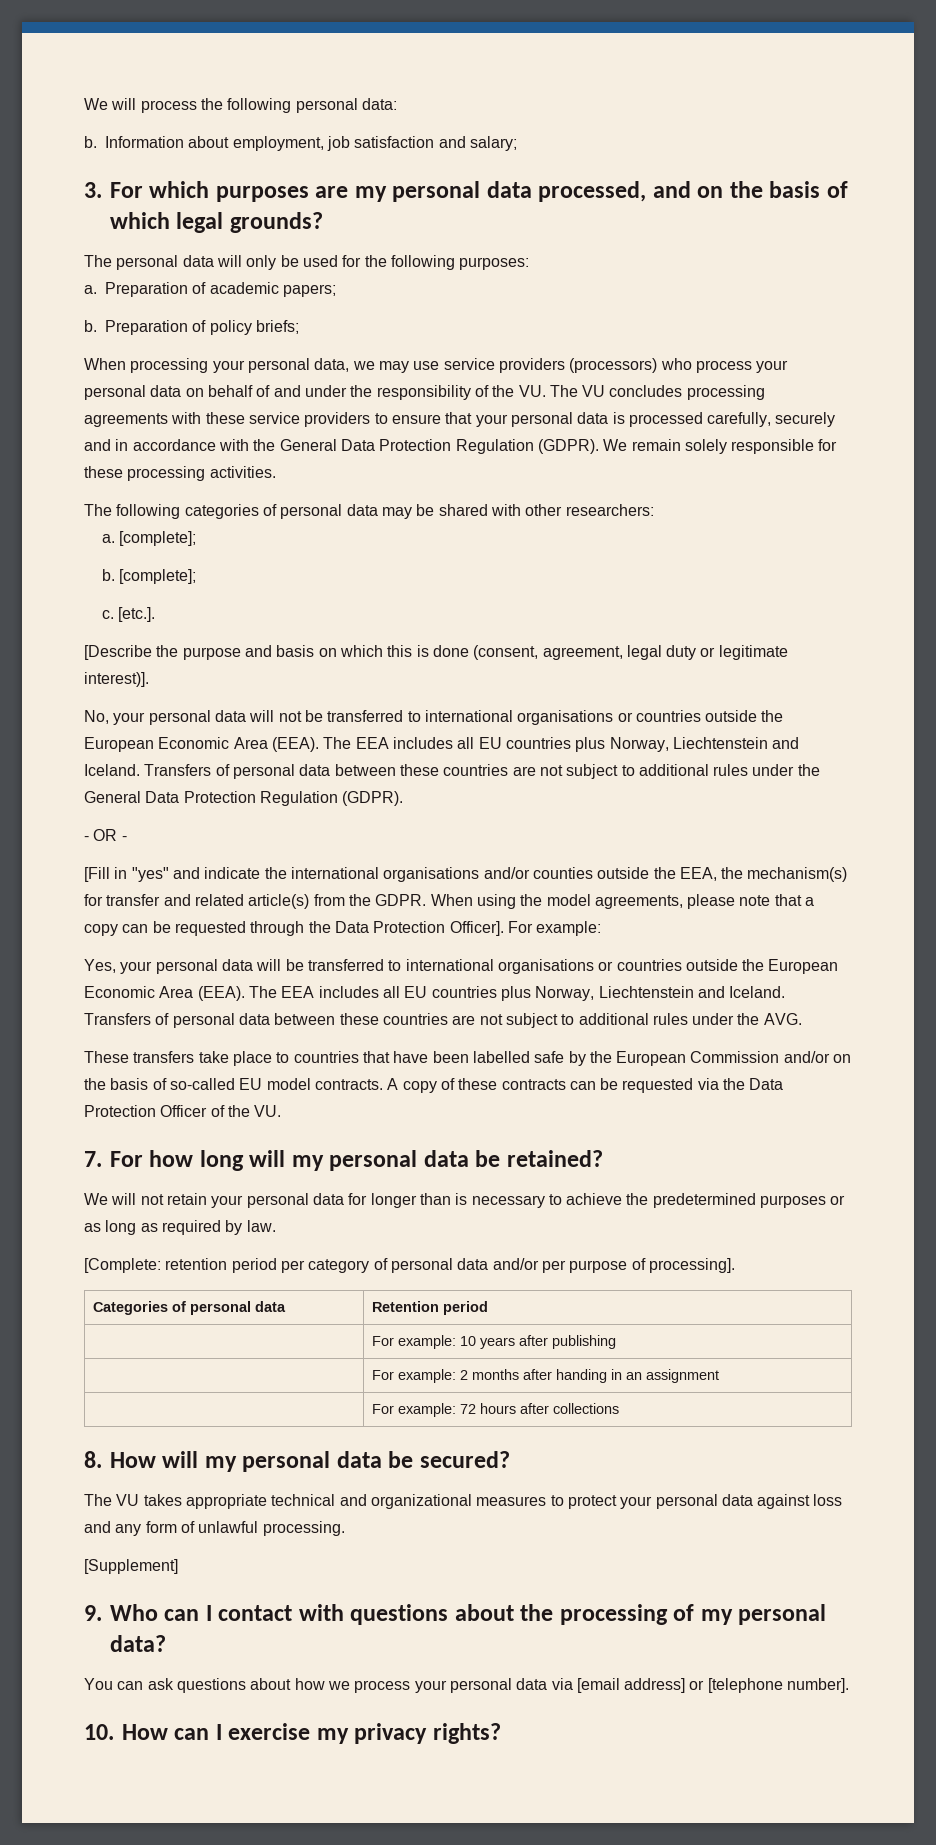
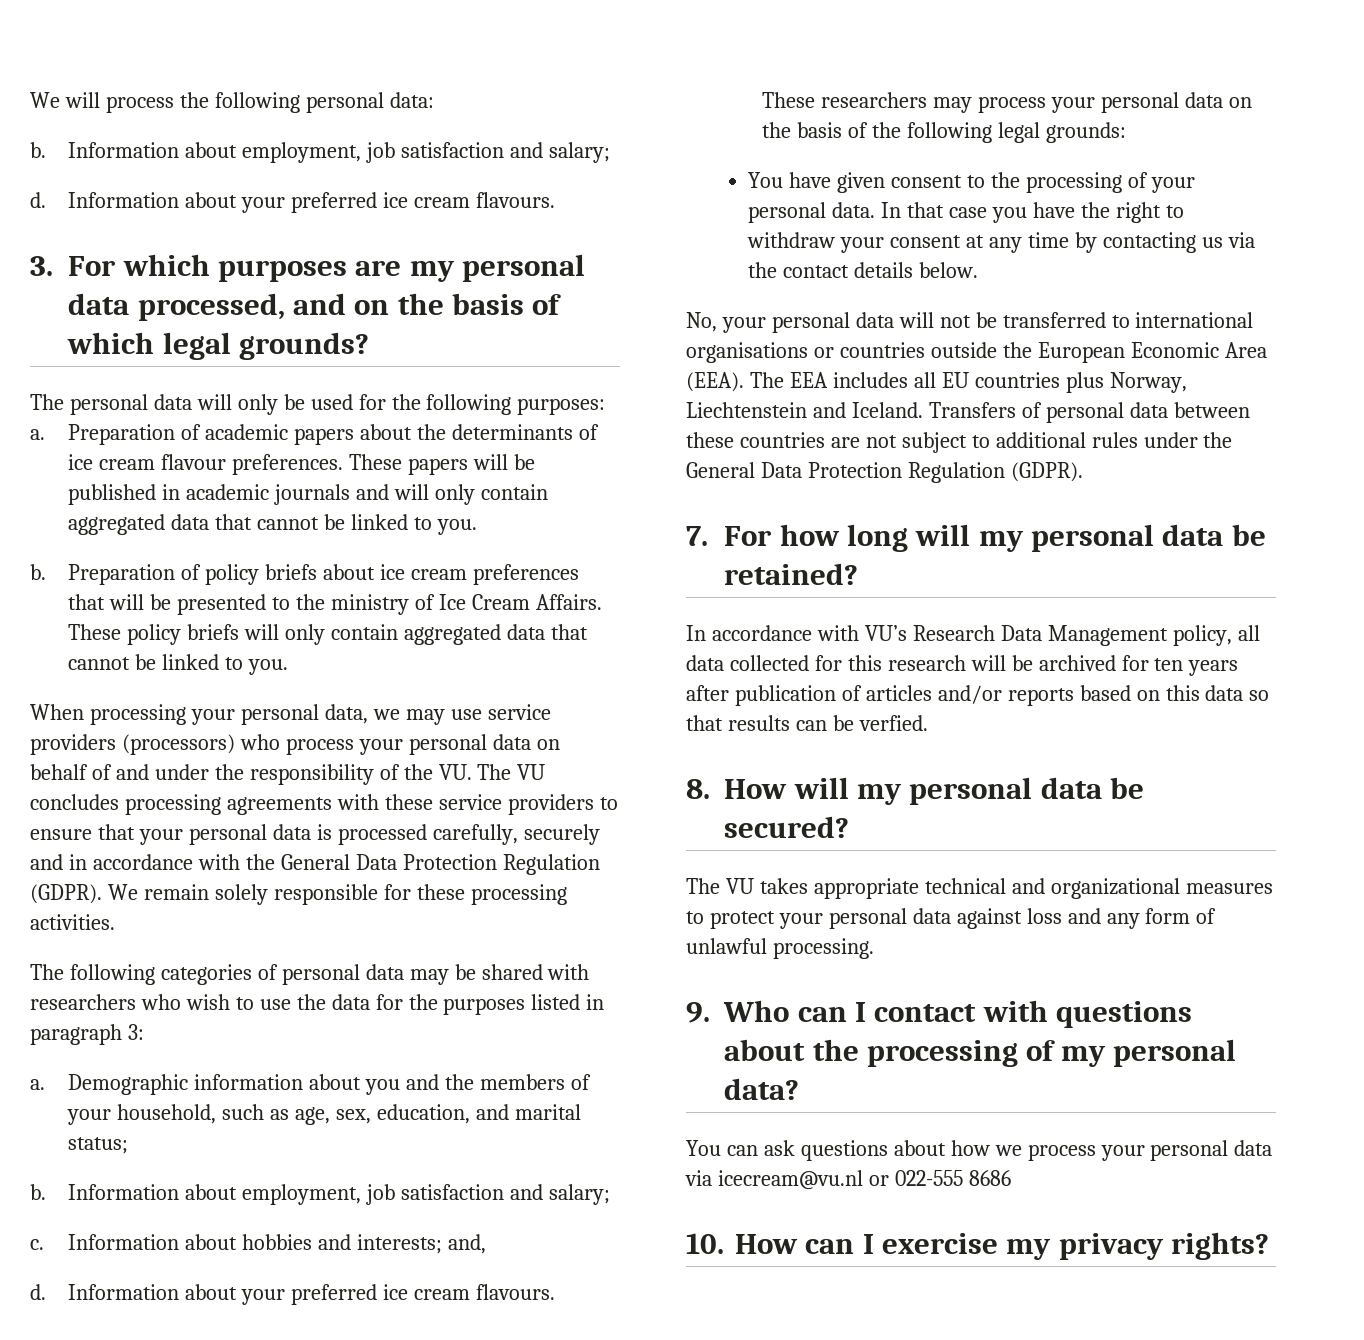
(517, 143) none -> [30,192,555,213] // d. Information about your preferred ice cream flavours.
[282,284,336,297] [84,320,299,335] papers; // b. Preparation of policy briefs; -> [293,424,599,445] [68,454,535,475] [68,484,548,505] [68,514,477,535] [30,564,579,585] [68,594,602,615] [68,624,588,645] [68,654,288,675] papers about the determinants of ice cream flavour preferences. These papers will be published in academic journals and will only contain aggregated data that cannot be linked to you. // b. Preparation of policy briefs about ice cream preferences that will be presented to the ministry of Ice Cream Affairs. These policy briefs will only contain aggregated data that cannot be linked to you.
[525,504,654,516] [101,531,197,546] [101,569,197,584] [101,607,156,622] [84,645,788,660] [84,672,149,687] other researchers: // a. [complete]; // b. [complete]; // c. [etc.]. // [Describe the purpose and basis on which this is done (consent, agreement, legal duty or legitimate interest)]. -> [30,994,605,1015] [30,1024,144,1045] [30,1074,591,1095] [67,1104,581,1125] [68,1137,129,1154] [30,1184,610,1205] [30,1234,486,1254] [30,1284,555,1305] [762,92,1252,113] [762,122,1126,143] [748,172,1195,193] [748,202,1184,223] [747,232,1255,253] [748,262,979,278] researchers who wish to use the data for the purposes listed in paragraph 3: // a. Demographic information about you and the members of your household, such as age, sex, education, and marital status; // b. Information about employment, job satisfaction and salary; // c. Information about hobbies and interests; and, // d. Information about your preferred ice cream flavours. // These researchers may process your personal data on the basis of the following legal grounds: // You have given consent to the processing of your personal data. In that case you have the right to withdraw your consent at any time by contacting us via the contact details below.
[84,829,127,841] [84,867,848,882] [84,894,815,909] [84,921,602,936] [84,959,839,974] [84,986,786,1001] [84,1013,802,1028] [84,1051,852,1066] [84,1078,784,1093] [84,1105,282,1117] // - OR - // [Fill in "yes" and indicate the international organisations and/or counties outside the EEA, the mechanism(s) for transfer and related article(s) from the GDPR. When using the model agreements, please note that a copy can be requested through the Data Protection Officer]. For example: // Yes, your personal data will be transferred to international organisations or countries outside the European Economic Area (EEA). The EEA includes all EU countries plus Norway, Liechtenstein and Iceland. Transfers of personal data between these countries are not subject to additional rules under the AVG. // These transfers take place to countries that have been labelled safe by the European Commission and/or on the basis of so-called EU model contracts. A copy of these contracts can be requested via the Data Protection Officer of the VU. -> (1083, 472) none
[84,1193,846,1208] [84,1220,276,1235] [84,1258,735,1273] [93,1301,287,1315] [372,1301,489,1315] [372,1335,617,1349] [372,1369,720,1383] [372,1403,620,1417] We will not retain your personal data for longer than is necessary to achieve the predetermined purposes or as long as required by law. // [Complete: retention period per category of personal data and/or per purpose of processing]. // Categories of personal data | Retention period // | For example: 10 years after publishing // | For example: 2 months after handing in an assignment // | For example: 72 hours after collections -> [686,625,1260,646] [686,655,1239,676] [686,685,1270,706] [686,715,928,731] In accordance with VU’s Research Data Management policy, all data collected for this research will be archived for ten years after publication of articles and/or reports based on this data so that results can be verfied.
[84,1559,178,1574] // [Supplement] -> (874, 948) none
[576,1678,850,1693] [email address] or [telephone number]. -> [717,1170,1011,1190] icecream@vu.nl or 022-555 8686

